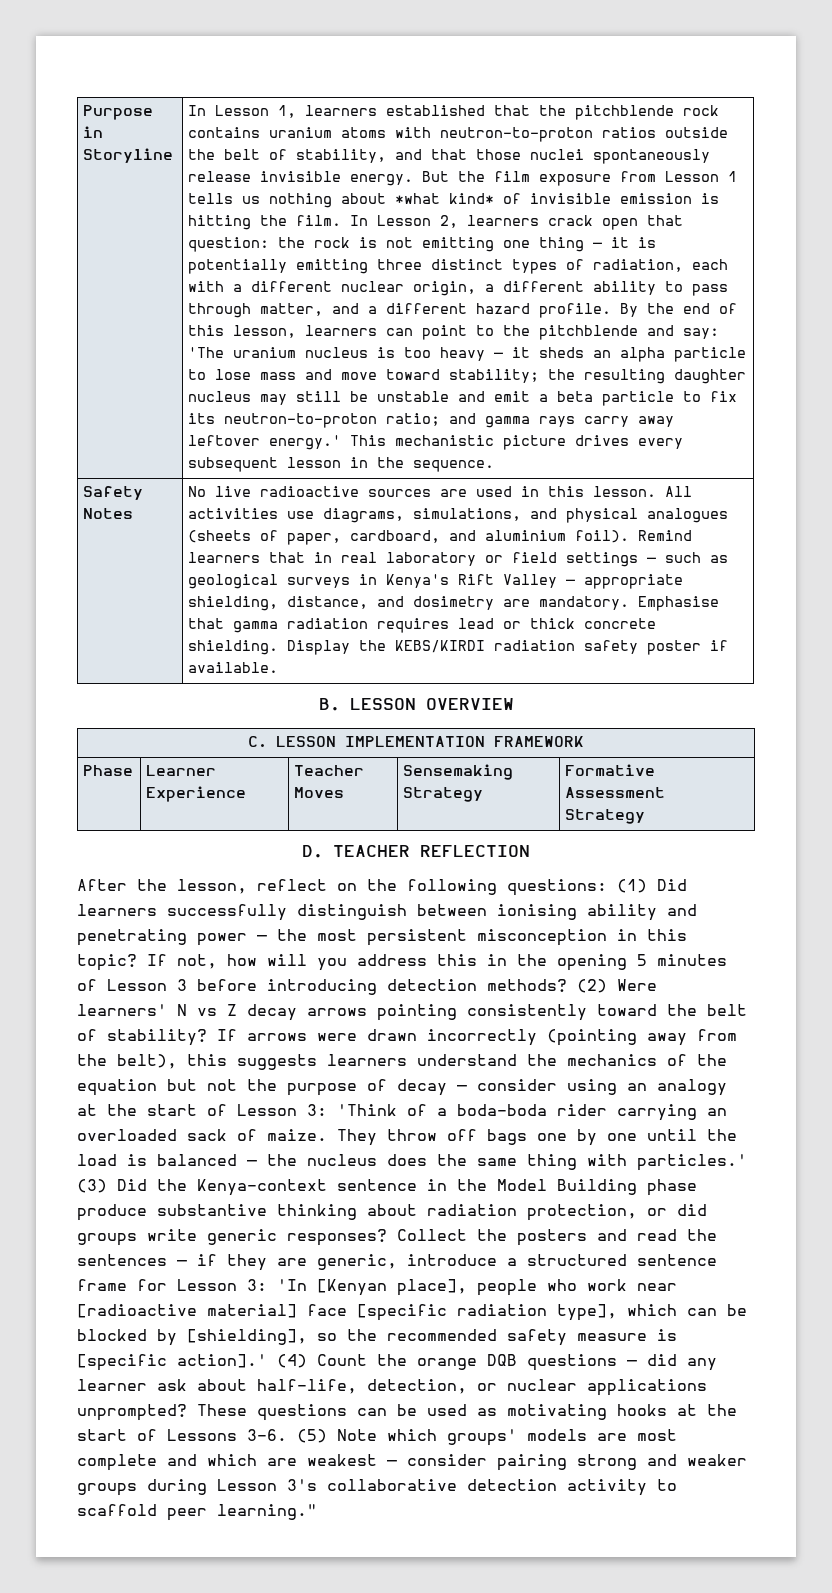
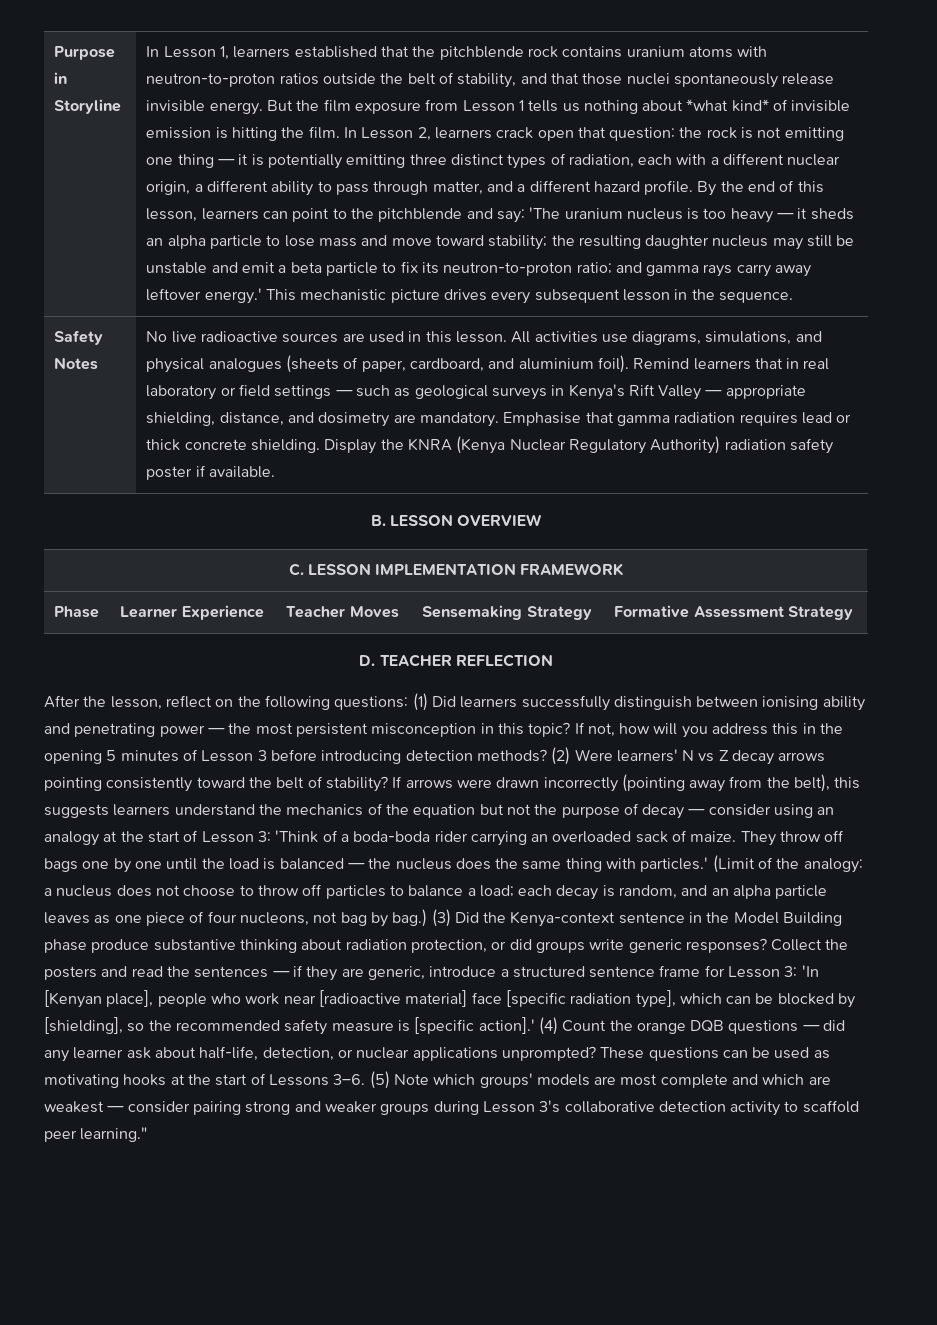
[395,640,486,653] KEBS/KIRDI -> [407,436,721,454] KNRA (Kenya Nuclear Regulatory Authority)
(747, 1162) none -> [712,855,863,873] [44,884,828,900] [44,909,428,927] (Limit of the analogy: a nucleus does not choose to throw off particles to balance a load; each decay is random, and an alpha particle leaves as one piece of four nucleons, not bag by bag.)

